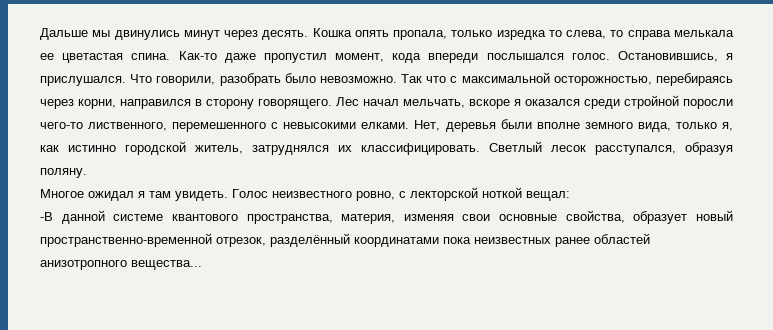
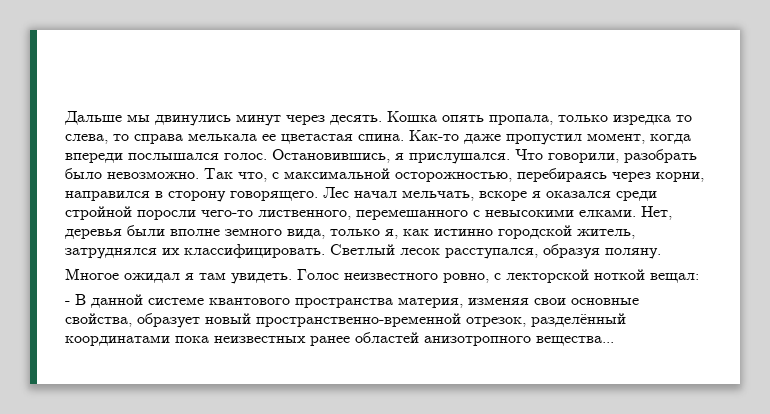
[392,53,422,63] кода -> [650,134,691,144] когда
[426,76,447,83] что -> [238,172,267,182] что,
[172,122,267,132] перемешенного -> [356,209,468,220] перемешанного
[40,212,53,221] -В -> [65,294,86,305] - В
[246,214,333,224] пространства, -> [295,298,393,308] пространства

